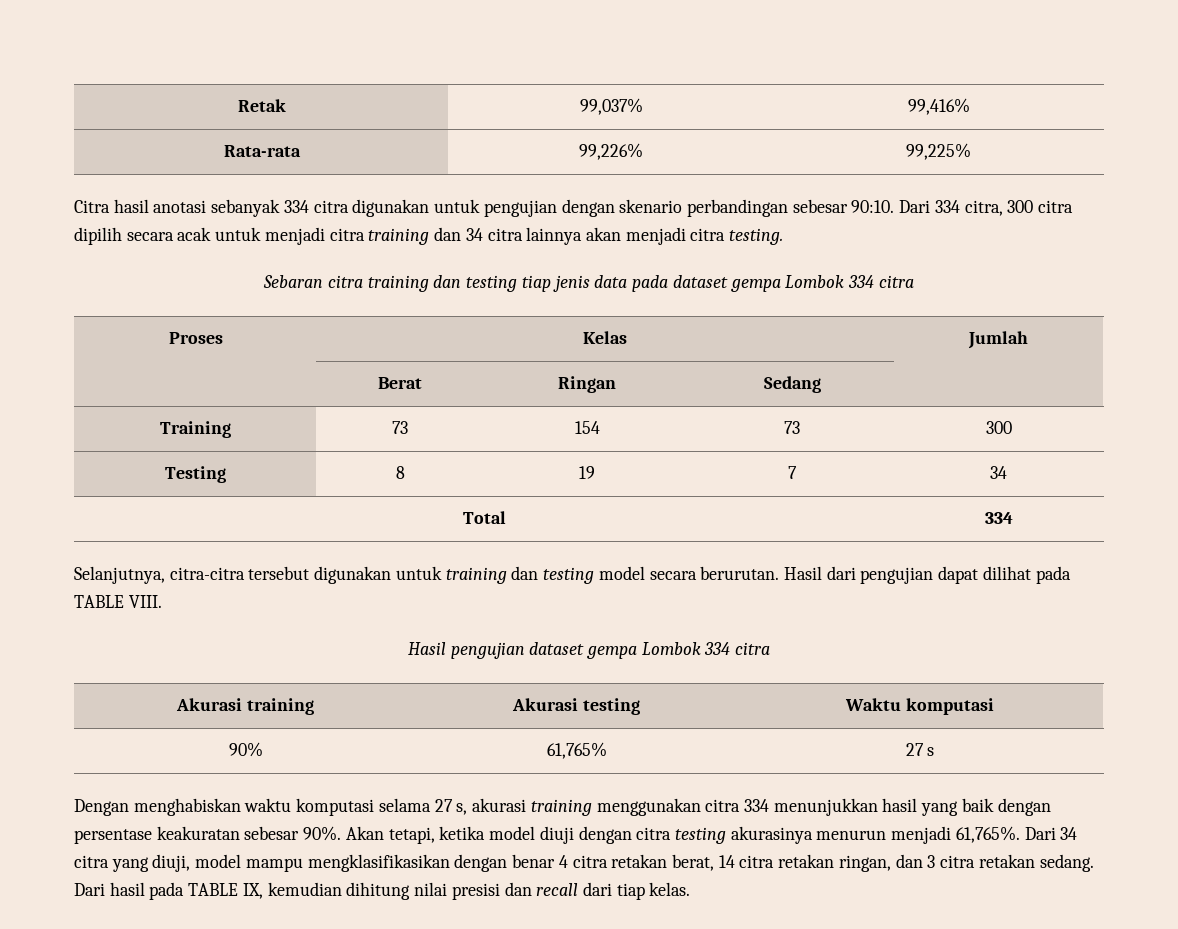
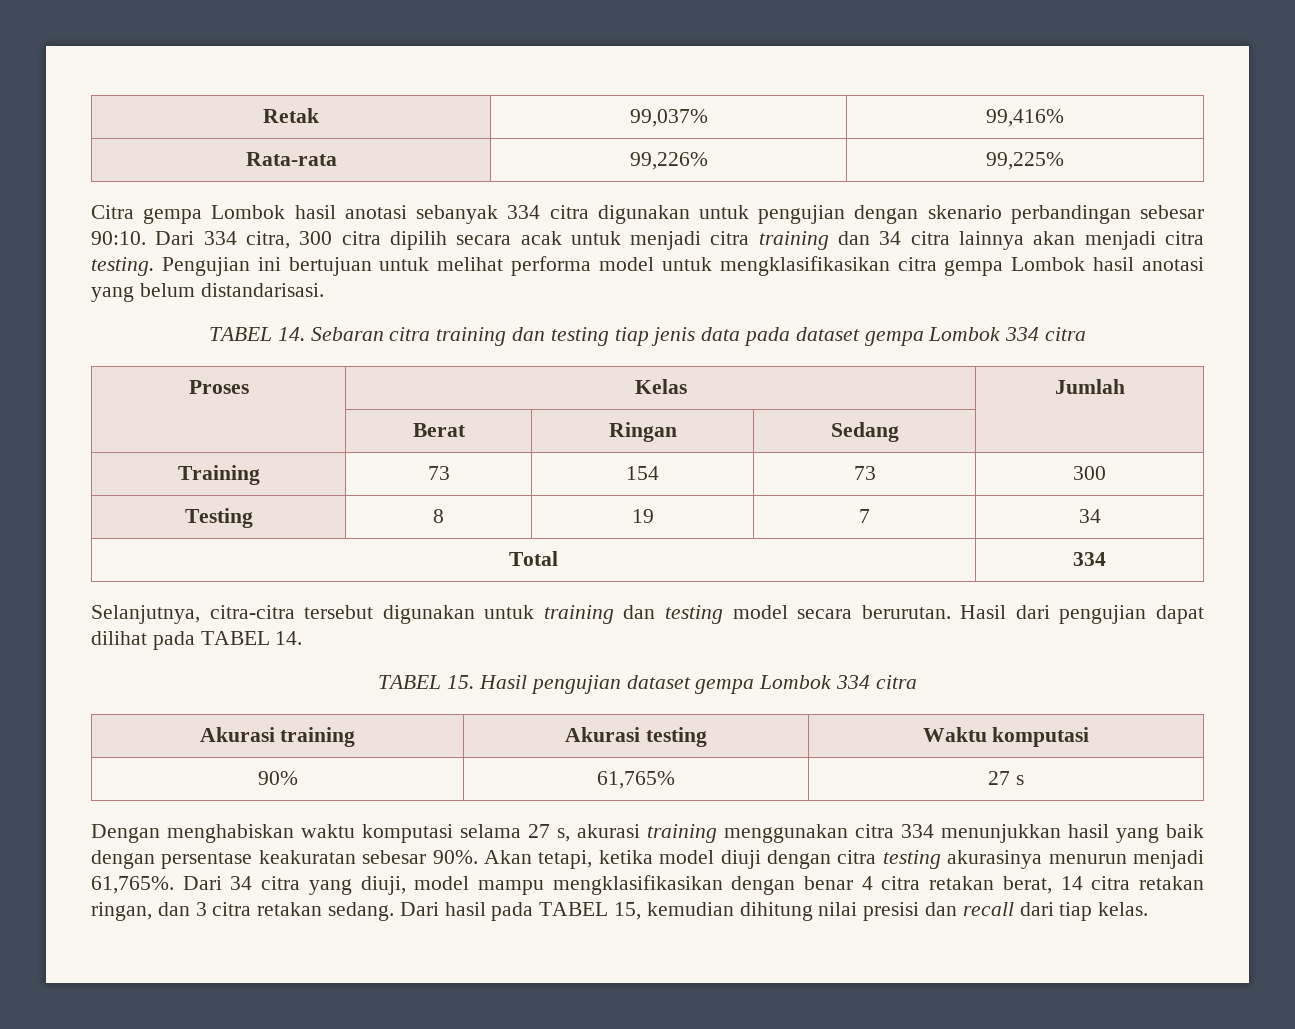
(110, 206) none -> [143,205,286,224] gempa Lombok
(784, 236) // -> [161,256,1205,276] [91,283,324,302] [208,327,305,341] Pengujian ini bertujuan untuk melihat performa model untuk mengklasifikasikan citra gempa Lombok hasil anotasi yang belum distandarisasi. // TABEL 14.
[74,595,162,608] TABLE VIII. // -> [200,631,303,645] [378,675,475,689] TABEL 14. // TABEL 15.
[188,883,263,899] TABLE IX, -> [539,902,642,920] TABEL 15,

